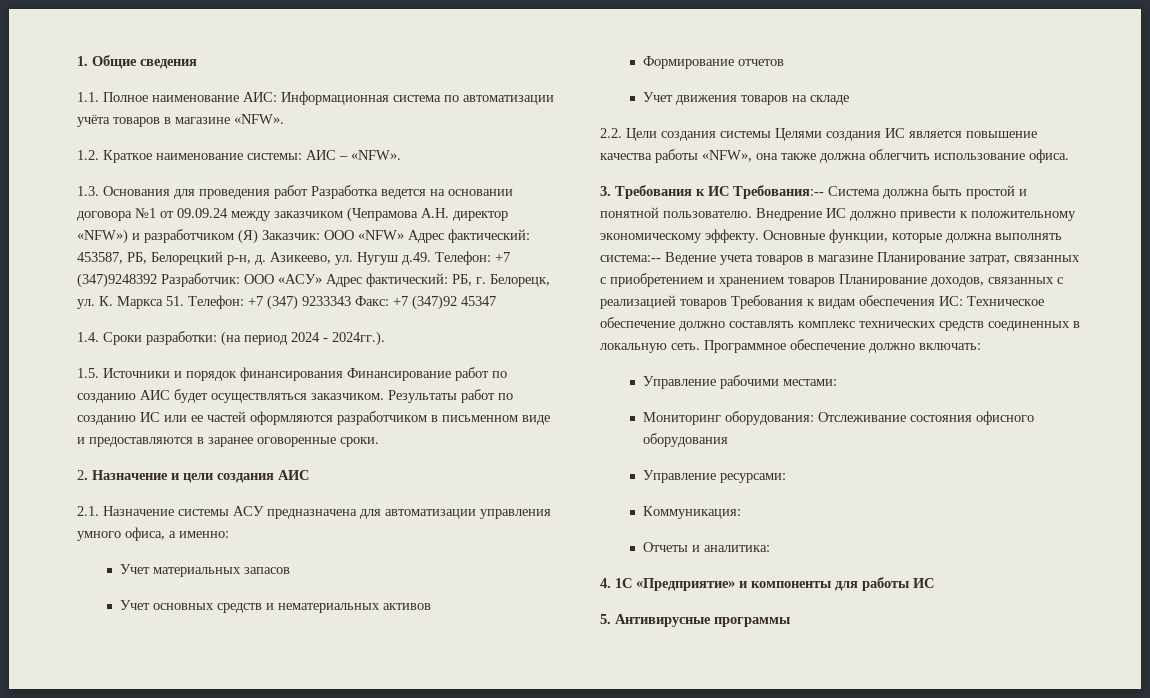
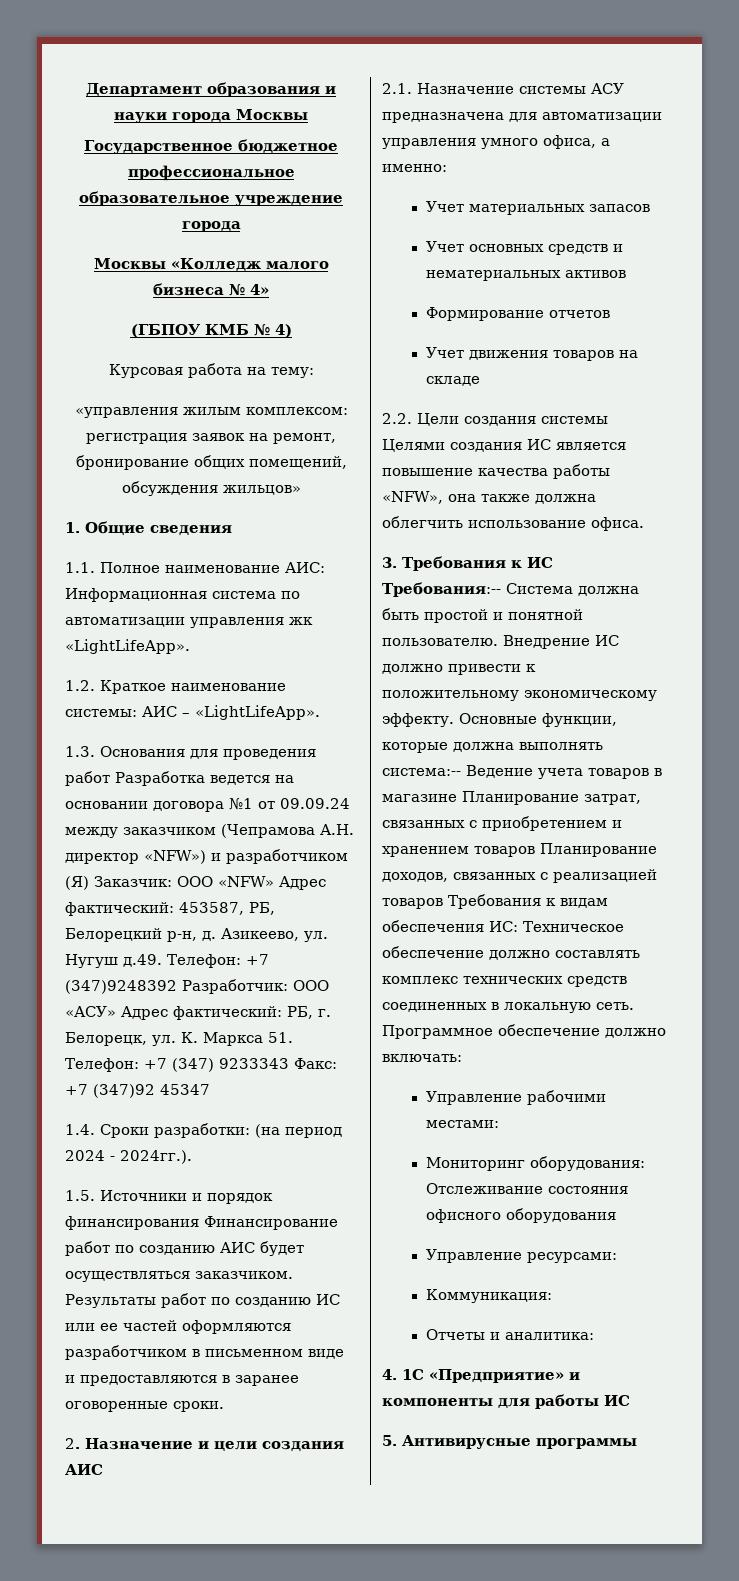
(77, 61) none -> [86,82,336,97] [114,109,308,123] [84,139,338,154] [127,165,295,181] [79,191,343,206] [181,221,241,232] [93,258,329,272] [153,283,269,296] [130,324,292,338] [108,363,314,378] [74,407,348,418] [86,433,336,444] [75,455,347,470] [121,481,301,496] Департамент образования и науки города Москвы // Государственное бюджетное профессиональное образовательное учреждение города // Москвы «Колледж малого бизнеса № 4» // (ГБПОУ КМБ № 4) // Курсовая работа на тему: // «управления жилым комплексом: регистрация заявок на ремонт, бронирование общих помещений, обсуждения жильцов» //
[77,114,284,127] учёта товаров в магазине «NFW». -> [190,617,313,628] [65,639,190,654] управления жк «LightLifeApp».
[351,150,401,160] «NFW». -> [195,705,320,720] «LightLifeApp».

